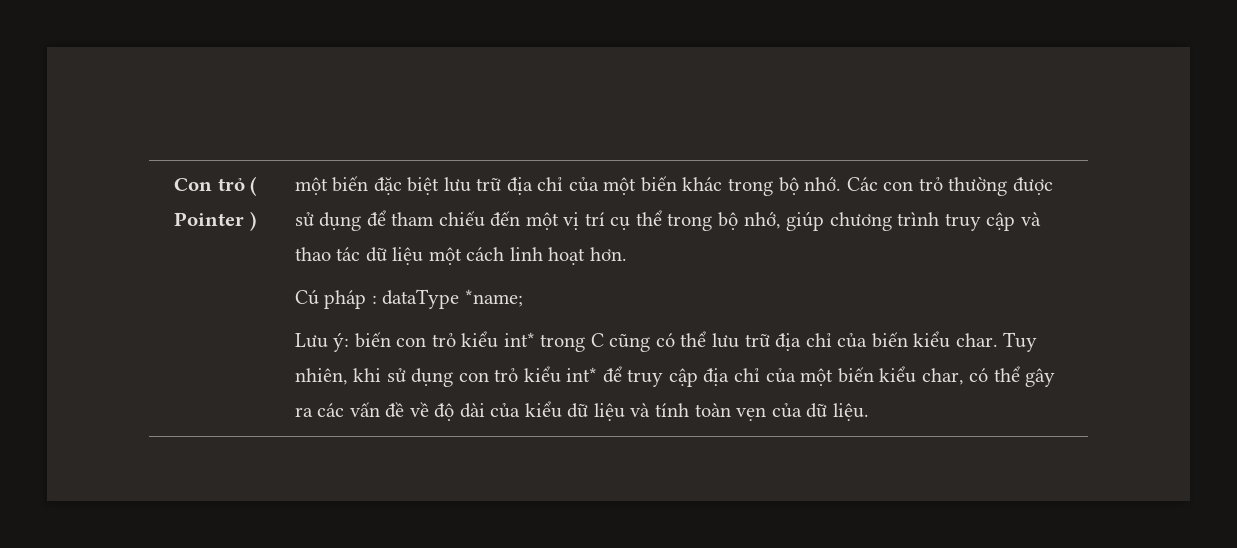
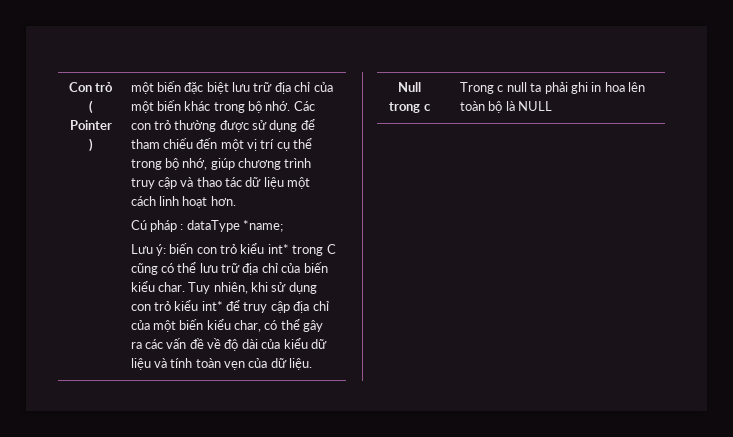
(869, 412) none -> [398,82,421,92] [389,102,431,113] [460,82,646,94] [460,101,553,113] // Null trong c | Trong c null ta phải ghi in hoa lên toàn bộ là NULL

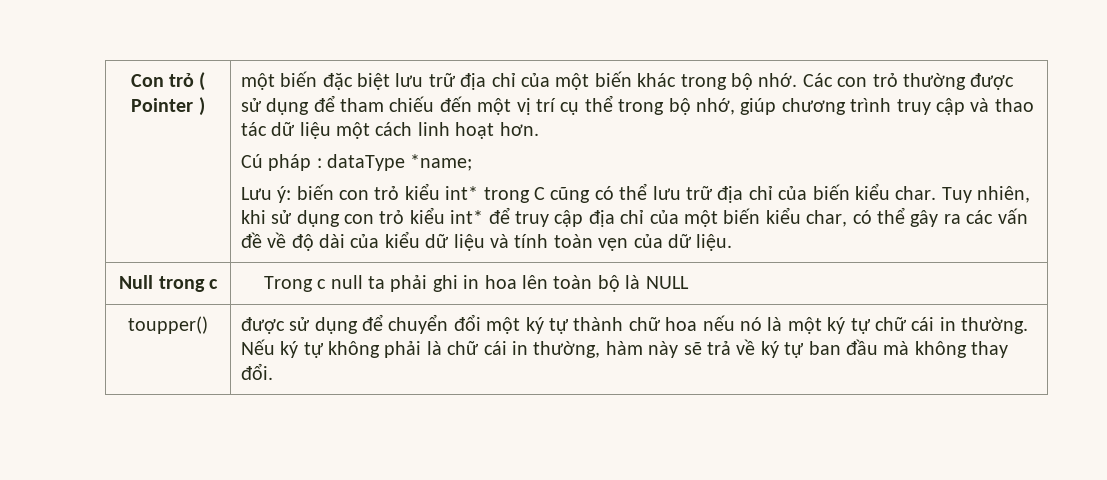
(553, 106) none -> [128,316,208,334] [240,314,1029,334] [240,339,1009,358] [240,363,273,380] // toupper() | được sử dụng để chuyển đổi một ký tự thành chữ hoa nếu nó là một ký tự chữ cái in thường. Nếu ký tự không phải là chữ cái in thường, hàm này sẽ trả về ký tự ban đầu mà không thay đổi.

